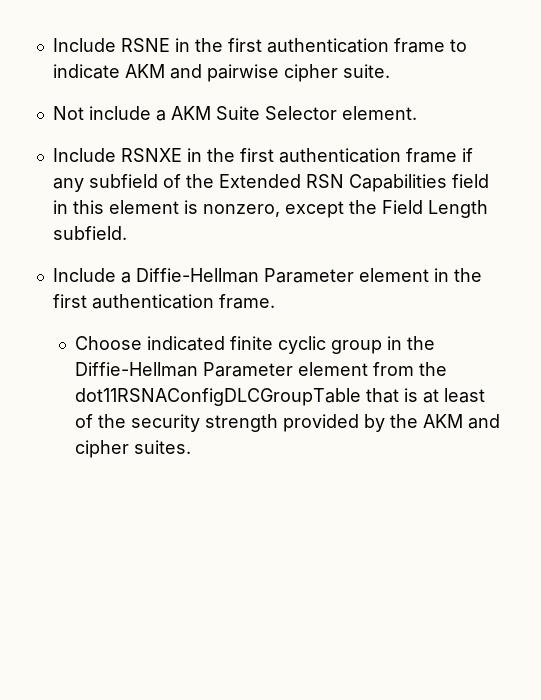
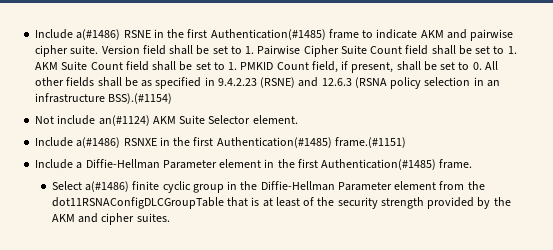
[52,38,116,52] Include -> [35,29,121,40] Include a(#1486)
[266,38,389,53] authentication -> [210,29,326,40] Authentication(#1485)
(390, 71) none -> [101,45,517,57] [35,61,498,73] [35,77,500,89] [35,93,173,104] Version field shall be set to 1. Pairwise Cipher Suite Count field shall be set to 1. AKM Suite Count field shall be set to 1. PMKID Count field, if present, shall be set to 0. All other fields shall be as specified in 9.4.2.23 (RSNE) and 12.6.3 (RSNA policy selection in an infrastructure BSS).(#1154)
[155,110,166,121] a -> [98,115,150,126] an(#1124)
(116, 155) none -> [76,137,121,148] a(#1486)
[278,148,473,163] [52,174,489,192] [52,200,488,218] [52,226,127,240] authentication frame if any subfield of the Extended RSN Capabilities field in this element is nonzero, except the Field Length subfield. -> [216,137,406,148] Authentication(#1485) frame.(#1151)
[91,294,214,309] authentication -> [321,159,437,170] Authentication(#1485)
[75,336,226,351] Choose indicated -> [51,181,130,192] Select a(#1486)

